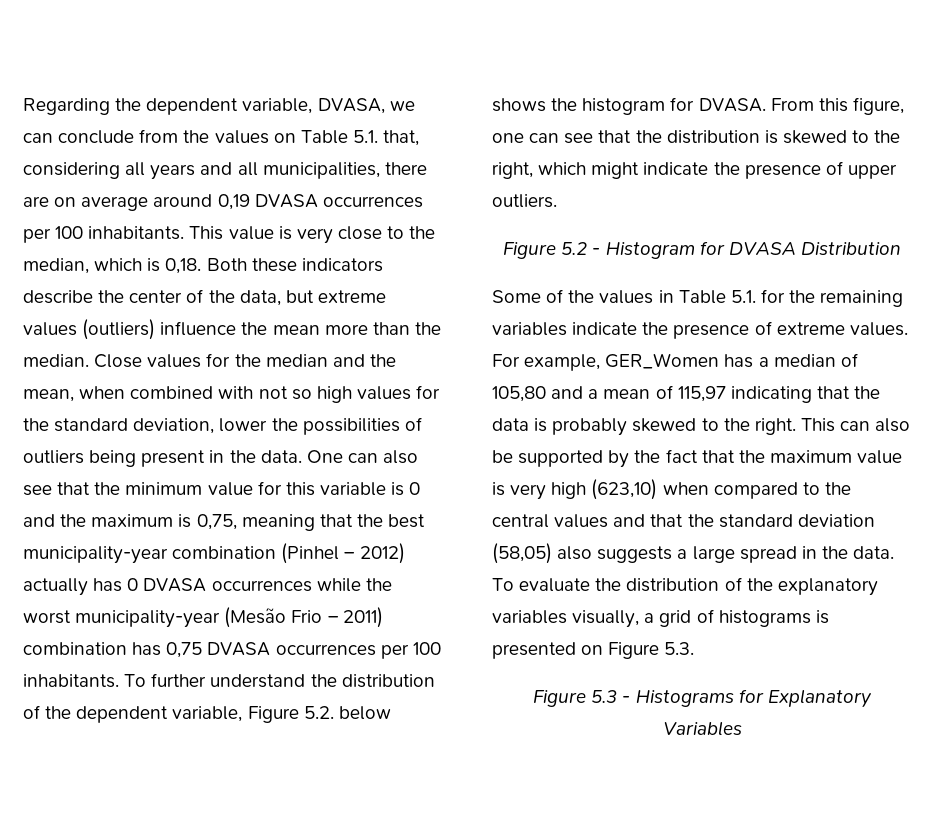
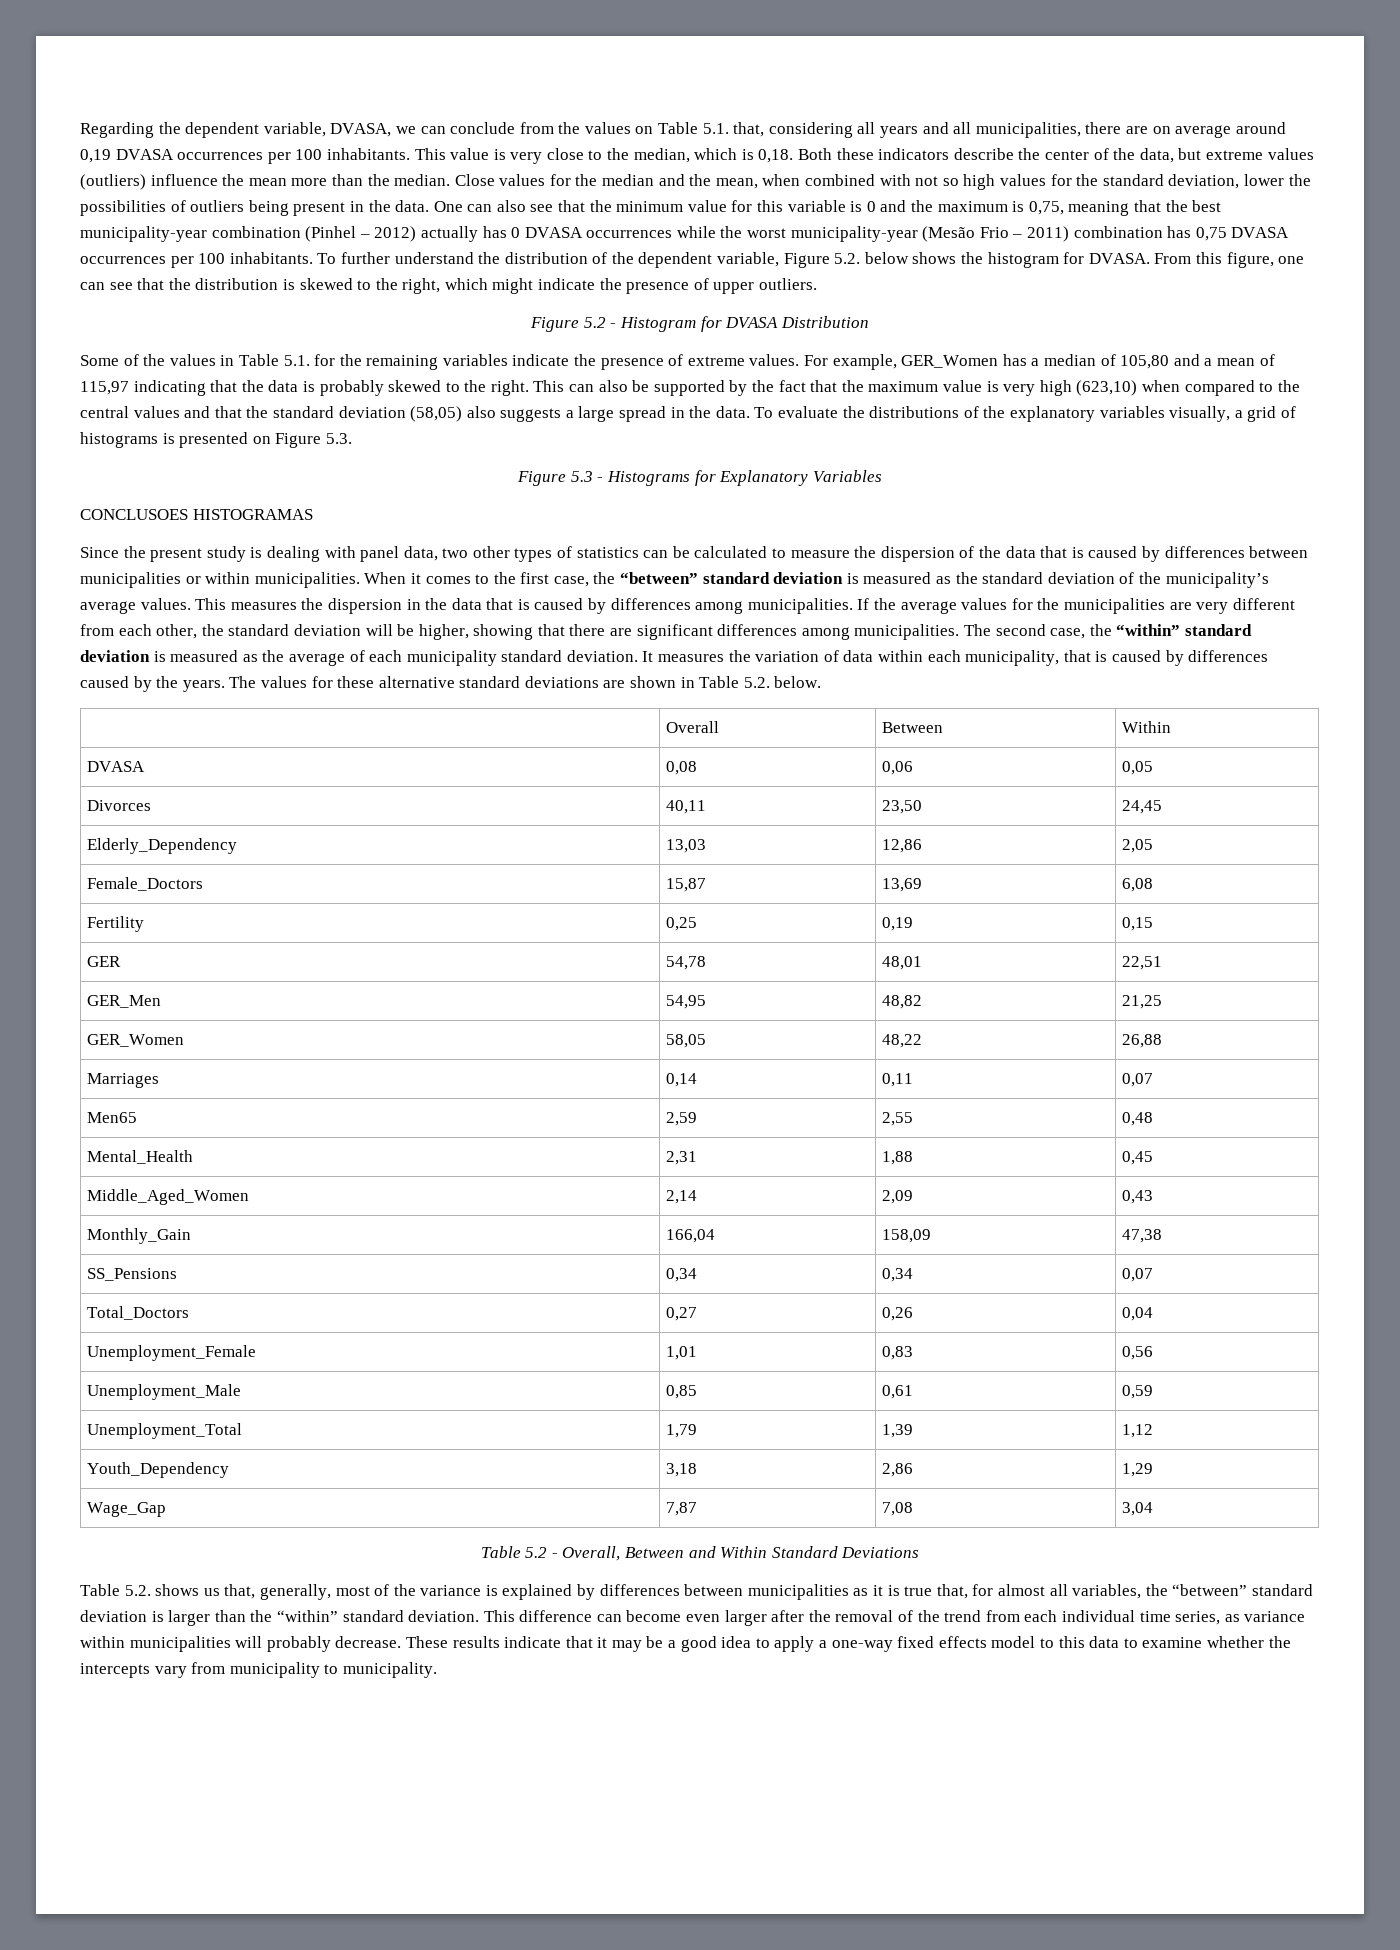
[626,578,720,592] distribution -> [869,406,960,418] distributions
(742, 728) none -> [80,509,313,520] [80,546,1309,562] [80,572,1269,588] [80,598,1295,614] [80,624,1252,640] [80,650,1269,666] [80,676,822,692] [666,721,720,733] [882,722,944,733] [1122,721,1172,733] [87,761,146,772] [666,761,698,775] [882,761,914,775] [1122,761,1154,775] [87,800,152,811] [666,800,707,814] [882,800,923,814] [1122,800,1163,814] [87,838,238,854] [666,839,707,853] [882,839,923,853] [1122,839,1154,853] [87,877,204,891] [666,878,707,892] [882,878,923,892] [1122,878,1154,892] [87,916,145,932] [666,917,698,931] [882,917,914,931] [1122,917,1154,931] [87,956,122,967] [666,956,707,970] [882,956,923,970] [1122,956,1163,970] [87,995,162,1008] [666,995,707,1009] [882,995,923,1009] [1122,995,1163,1009] [87,1034,185,1047] [666,1034,707,1048] [882,1034,923,1048] [1122,1034,1163,1048] [87,1073,160,1088] [666,1073,698,1087] [882,1073,914,1087] [1122,1073,1154,1087] [87,1112,138,1123] [666,1112,698,1126] [882,1112,914,1126] [1122,1112,1154,1126] [87,1150,194,1164] [666,1151,698,1165] [882,1151,914,1165] [1122,1151,1154,1165] [87,1189,250,1205] [666,1190,698,1204] [882,1190,914,1204] [1122,1190,1154,1204] [87,1228,192,1244] [666,1229,716,1243] [882,1229,932,1243] [1122,1229,1163,1243] [87,1268,178,1281] [666,1268,698,1282] [882,1268,914,1282] [1122,1268,1154,1282] [87,1306,190,1320] [666,1307,698,1321] [882,1307,914,1321] [1122,1307,1154,1321] [87,1345,257,1361] [666,1346,698,1360] [882,1346,914,1360] [1122,1346,1154,1360] [87,1384,242,1400] [666,1385,698,1399] [882,1385,914,1399] [1122,1385,1154,1399] [87,1423,243,1439] [666,1424,698,1438] [882,1424,914,1438] [1122,1424,1154,1438] [87,1462,230,1478] [666,1463,698,1477] [882,1463,914,1477] [1122,1463,1154,1477] [87,1502,167,1517] [666,1502,698,1516] [882,1502,914,1516] [1122,1502,1154,1516] [480,1546,920,1561] [80,1584,1313,1600] [80,1610,1306,1626] [80,1636,1291,1652] [80,1662,437,1678] // CONCLUSOES HISTOGRAMAS // Since the present study is dealing with panel data, two other types of statistics can be calculated to measure the dispersion of the data that is caused by differences between municipalities or within municipalities. When it comes to the first case, the “between” standard deviation is measured as the standard deviation of the municipality’s average values. This measures the dispersion in the data that is caused by differences among municipalities. If the average values for the municipalities are very different from each other, the standard deviation will be higher, showing that there are significant differences among municipalities. The second case, the “within” standard deviation is measured as the average of each municipality standard deviation. It measures the variation of data within each municipality, that is caused by differences caused by the years. The values for these alternative standard deviations are shown in Table 5.2. below. // | Overall | Between | Within // DVASA | 0,08 | 0,06 | 0,05 // Divorces | 40,11 | 23,50 | 24,45 // Elderly_Dependency | 13,03 | 12,86 | 2,05 // Female_Doctors | 15,87 | 13,69 | 6,08 // Fertility | 0,25 | 0,19 | 0,15 // GER | 54,78 | 48,01 | 22,51 // GER_Men | 54,95 | 48,82 | 21,25 // GER_Women | 58,05 | 48,22 | 26,88 // Marriages | 0,14 | 0,11 | 0,07 // Men65 | 2,59 | 2,55 | 0,48 // Mental_Health | 2,31 | 1,88 | 0,45 // Middle_Aged_Women | 2,14 | 2,09 | 0,43 // Monthly_Gain | 166,04 | 158,09 | 47,38 // SS_Pensions | 0,34 | 0,34 | 0,07 // Total_Doctors | 0,27 | 0,26 | 0,04 // Unemployment_Female | 1,01 | 0,83 | 0,56 // Unemployment_Male | 0,85 | 0,61 | 0,59 // Unemployment_Total | 1,79 | 1,39 | 1,12 // Youth_Dependency | 3,18 | 2,86 | 1,29 // Wage_Gap | 7,87 | 7,08 | 3,04 // Table 5.2 - Overall, Between and Within Standard Deviations // Table 5.2. shows us that, generally, most of the variance is explained by differences between municipalities as it is true that, for almost all variables, the “between” standard deviation is larger than the “within” standard deviation. This difference can become even larger after the removal of the trend from each individual time series, as variance within municipalities will probably decrease. These results indicate that it may be a good idea to apply a one-way fixed effects model to this data to examine whether the intercepts vary from municipality to municipality.

